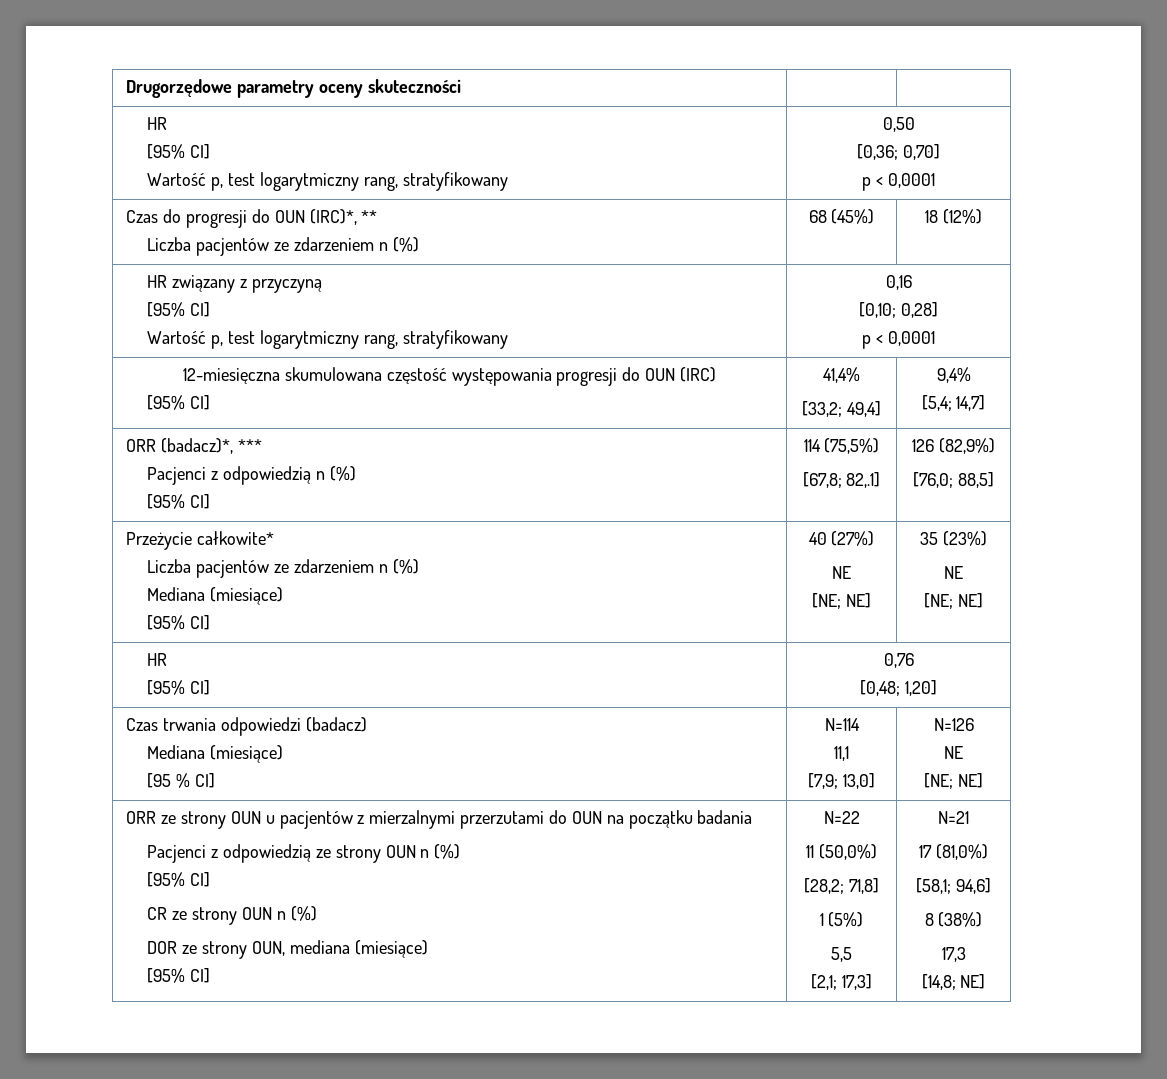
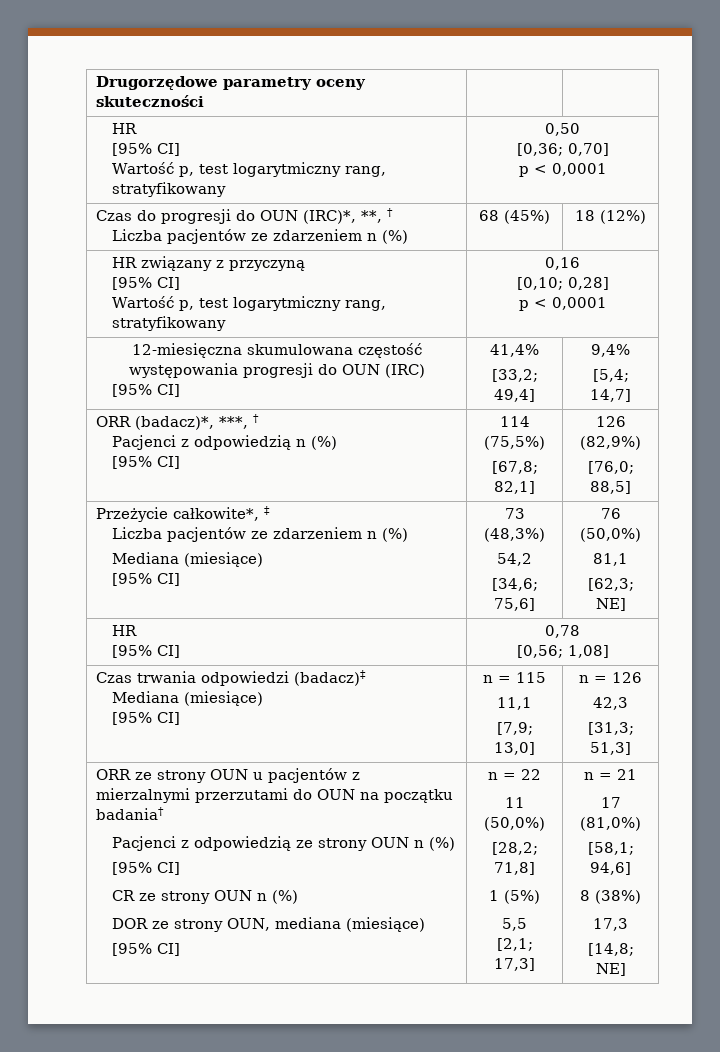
[361,210,378,223] ** -> [360,208,393,223] **, †
[237,439,262,452] *** -> [218,414,259,429] ***, †
[846,472,881,488] 82,.1] -> [493,481,535,494] 82,1]
[197,531,275,545] całkowite* -> [172,506,270,521] całkowite*, ‡
[808,531,875,546] [832,566,851,579] [812,593,871,609] [920,531,987,546] [944,566,963,579] [924,593,954,609] 40 (27%) // NE // [NE; NE] | 35 (23%) // NE // [NE; -> [504,508,525,519] [483,528,545,542] [496,553,532,566] [491,578,538,591] [493,598,535,611] [600,508,621,519] [580,528,641,542] [593,553,628,566] [587,578,634,591] 73 (48,3%) // 54,2 // [34,6; 75,6] | 76 (50,0%) // 81,1 // [62,3;
[883,653,914,668] [860,680,937,696] 0,76 // [0,48; 1,20] -> [545,625,580,638] [516,645,609,658] 0,78 // [0,56; 1,08]
[305,717,367,732] [147,745,284,763] [147,773,215,788] [824,718,860,731] (badacz) // Mediana (miesiące) // [95 % CI] | N=114 -> [293,670,366,686] [111,691,263,706] [111,712,180,725] [482,672,546,683] (badacz)‡ // Mediana (miesiące) // [95% CI] | n = 115
[933,718,974,731] [944,746,963,759] [924,773,983,789] N=126 // NE // [NE; NE] -> [579,672,642,683] [593,697,628,710] [587,722,634,735] [590,742,631,755] n = 126 // 42,3 // [31,3; 51,3]
[697,810,753,824] badania -> [95,807,164,820] badania†
[823,811,860,824] N=22 -> [487,769,541,780] n = 22
[938,811,969,824] N=21 -> [584,769,637,780] n = 21

